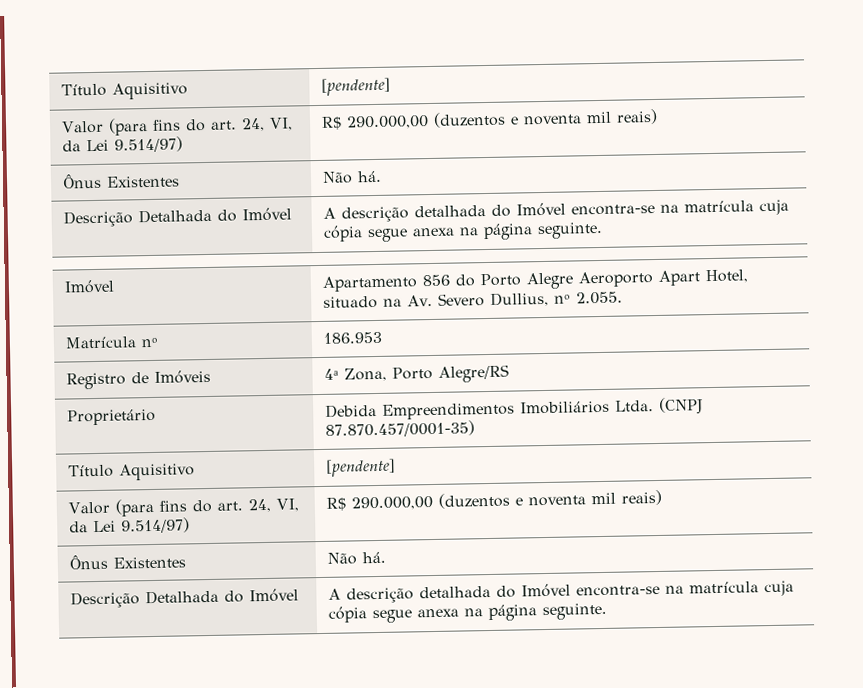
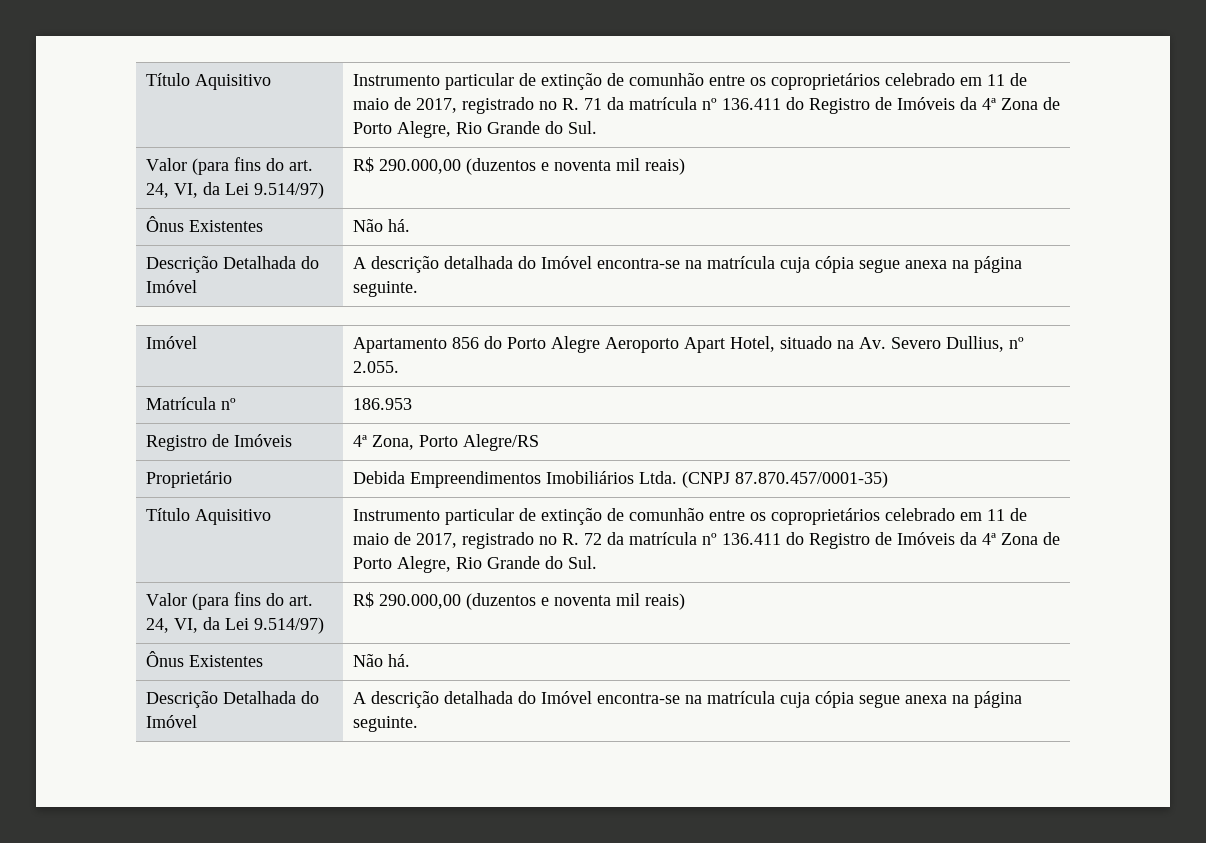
[61,82,189,100] [321,77,392,96] Título Aquisitivo | [pendente] -> [145,73,271,90] [352,73,1027,90] [352,97,1060,114] [352,121,597,138] Título Aquisitivo | Instrumento particular de extinção de comunhão entre os coproprietários celebrado em 11 de maio de 2017, registrado no R. 71 da matrícula nº 136.411 do Registro de Imóveis da 4ª Zona de Porto Alegre, Rio Grande do Sul.
[326,458,397,477] [pendente] -> [352,508,1027,525] [352,532,1060,549] [352,556,597,573] Instrumento particular de extinção de comunhão entre os coproprietários celebrado em 11 de maio de 2017, registrado no R. 72 da matrícula nº 136.411 do Registro de Imóveis da 4ª Zona de Porto Alegre, Rio Grande do Sul.

